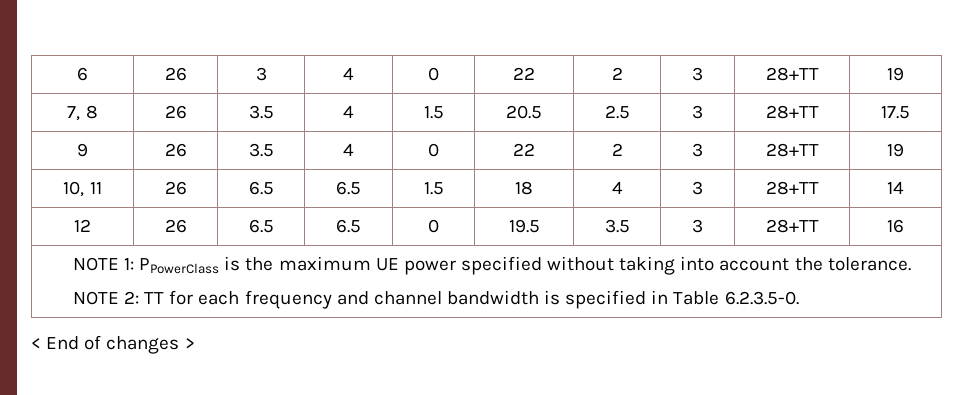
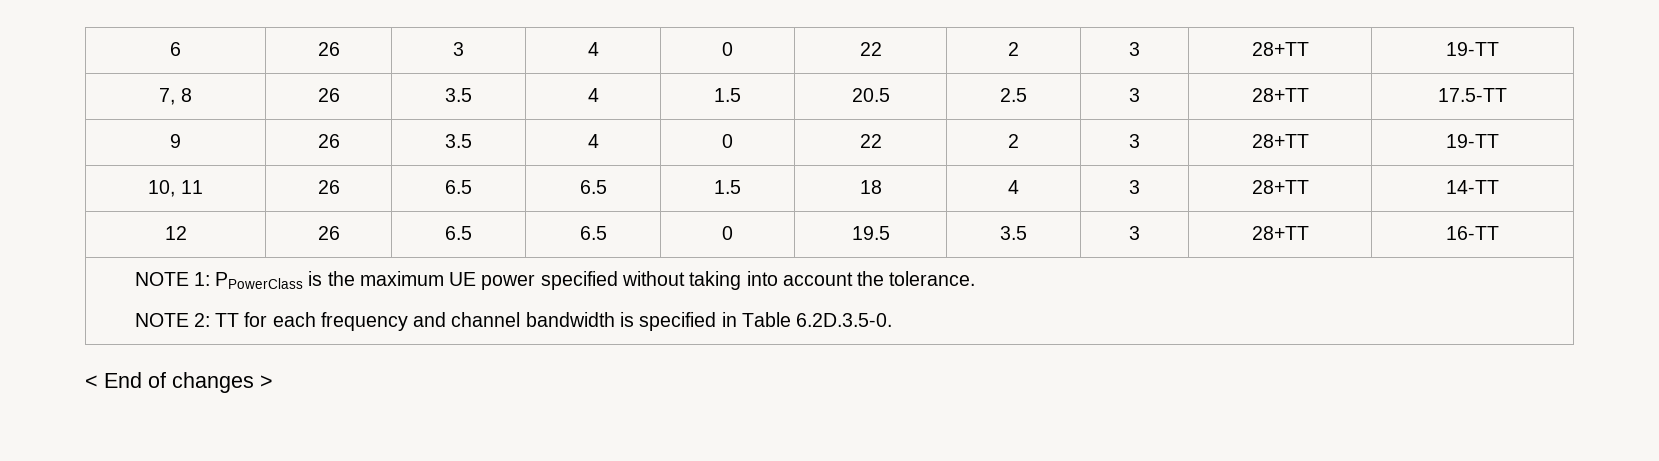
[887,67,904,81] 19 -> [1446,42,1499,56] 19-TT
[881,106,910,119] 17.5 -> [1438,88,1507,102] 17.5-TT
[887,143,904,157] 19 -> [1446,134,1499,148] 19-TT
[887,181,904,194] 14 -> [1446,180,1499,194] 14-TT
[887,219,904,233] 16 -> [1446,226,1499,240] 16-TT
[724,291,799,305] 6.2.3.5-0. -> [796,313,893,327] 6.2D.3.5-0.

